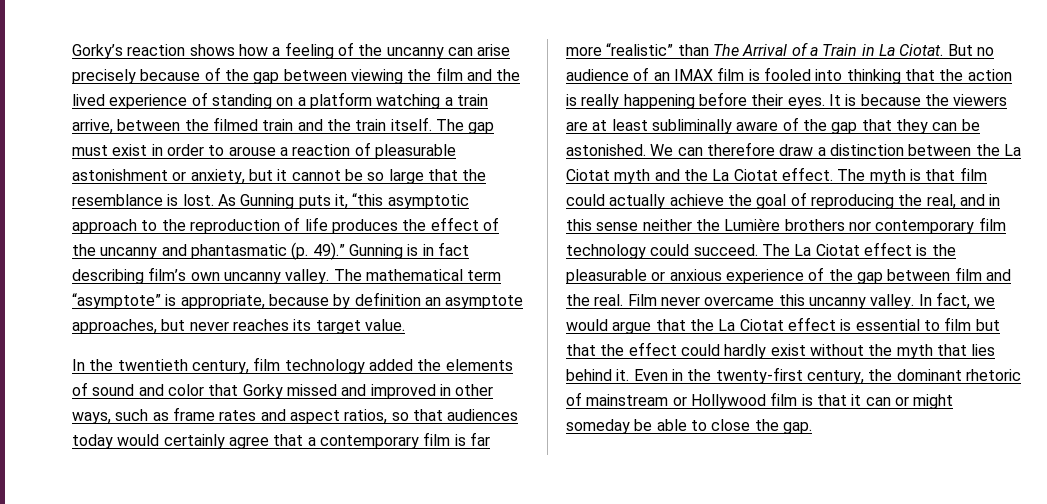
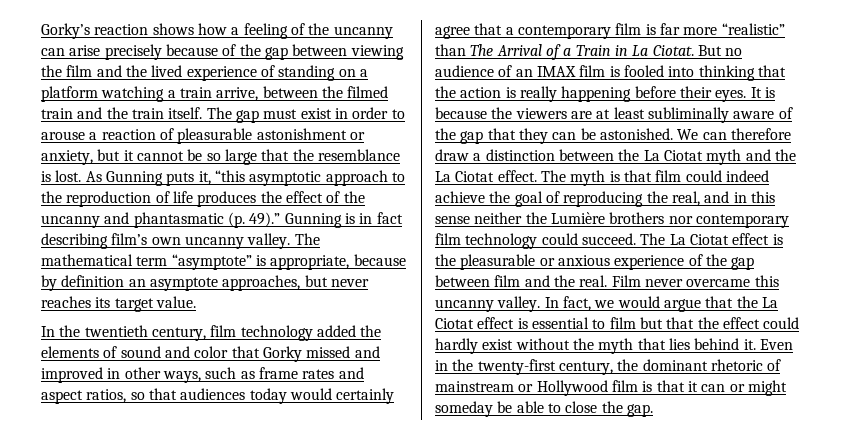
[609,194,666,209] actually -> [725,170,769,182] indeed

